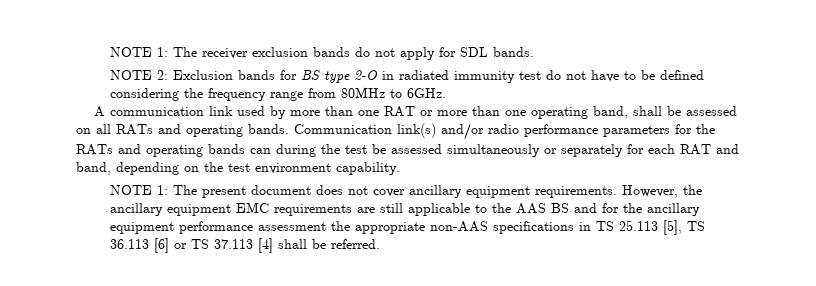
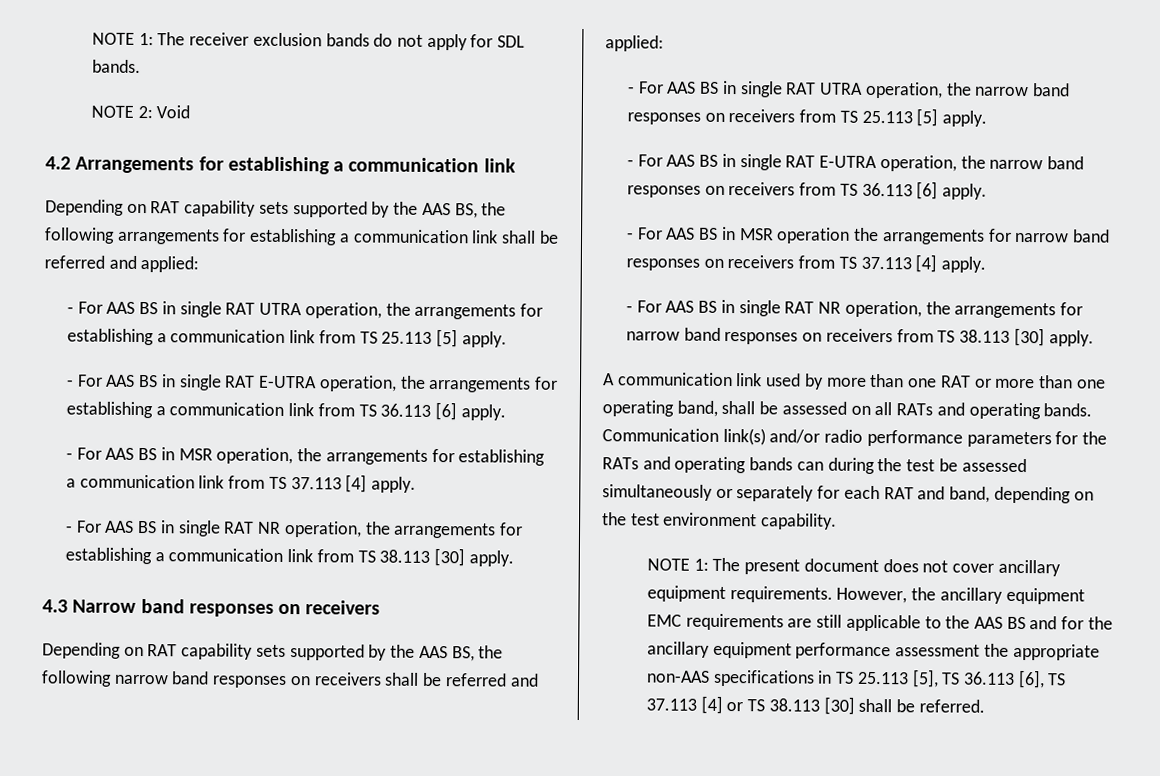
[172,70,704,83] [109,87,446,101] Exclusion bands for BS type 2-O in radiated immunity test do not have to be defined considering the frequency range from 80MHz to 6GHz. -> [156,105,191,119] [45,156,516,175] [45,199,507,219] [44,227,559,246] [44,255,200,273] [66,301,543,320] [66,328,507,348] [65,374,558,393] [65,401,506,421] [65,447,546,466] [65,474,417,493] [65,520,523,539] [64,547,514,567] [42,599,381,617] [42,642,504,662] [41,670,539,689] [605,35,664,52] [627,80,1070,99] [626,108,988,127] [626,153,1084,172] [626,181,988,200] [626,226,1110,245] [625,254,987,273] [625,299,1083,319] [625,327,1094,347] Void // 4.2 Arrangements for establishing a communication link // Depending on RAT capability sets supported by the AAS BS, the following arrangements for establishing a communication link shall be referred and applied: // - For AAS BS in single RAT UTRA operation, the arrangements for establishing a communication link from TS 25.113 [5] apply. // - For AAS BS in single RAT E-UTRA operation, the arrangements for establishing a communication link from TS 36.113 [6] apply. // - For AAS BS in MSR operation, the arrangements for establishing a communication link from TS 37.113 [4] apply. // - For AAS BS in single RAT NR operation, the arrangements for establishing a communication link from TS 38.113 [30] apply. // 4.3 Narrow band responses on receivers // Depending on RAT capability sets supported by the AAS BS, the following narrow band responses on receivers shall be referred and applied: // - For AAS BS in single RAT UTRA operation, the narrow band responses on receivers from TS 25.113 [5] apply. // - For AAS BS in single RAT E-UTRA operation, the narrow band responses on receivers from TS 36.113 [6] apply. // - For AAS BS in MSR operation the arrangements for narrow band responses on receivers from TS 37.113 [4] apply. // - For AAS BS in single RAT NR operation, the arrangements for narrow band responses on receivers from TS 38.113 [30] apply.
[153,238,273,253] [6] or TS 37.113 [4] -> [1017,669,1067,689] [645,695,855,715] [6], TS 37.113 [4] or TS 38.113 [30]

